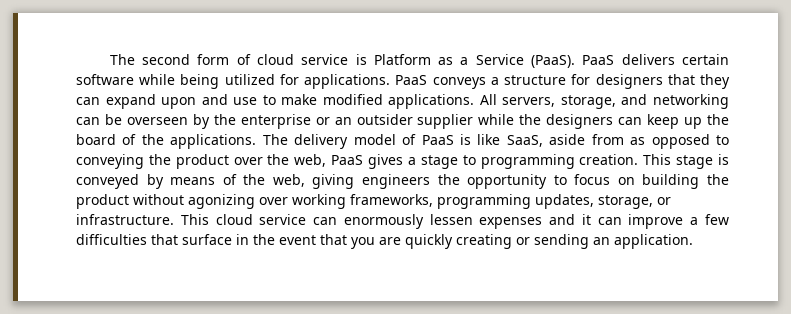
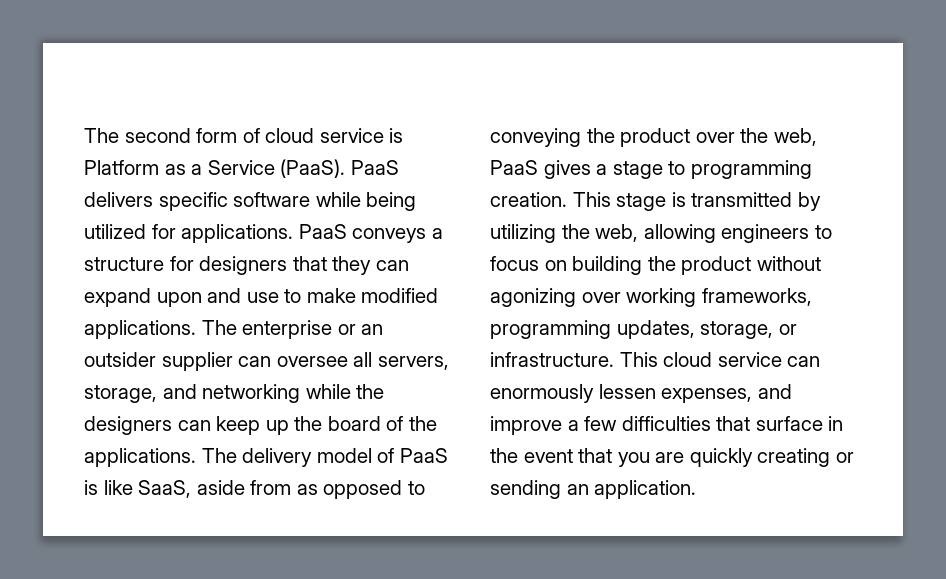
[681,54,729,65] certain -> [158,192,228,211] specific
[479,94,730,109] [76,114,236,129] All servers, storage, and networking can be overseen by the -> [201,320,237,335] The
(474, 121) none -> [238,352,449,370] [84,384,301,403] can oversee all servers, storage, and networking
[76,174,548,189] conveyed by means of the web, giving engineers the opportunity -> [691,192,821,211] [490,224,810,243] transmitted by utilizing the web, allowing engineers
[479,214,622,229] expenses and it can -> [661,384,792,403] expenses, and

